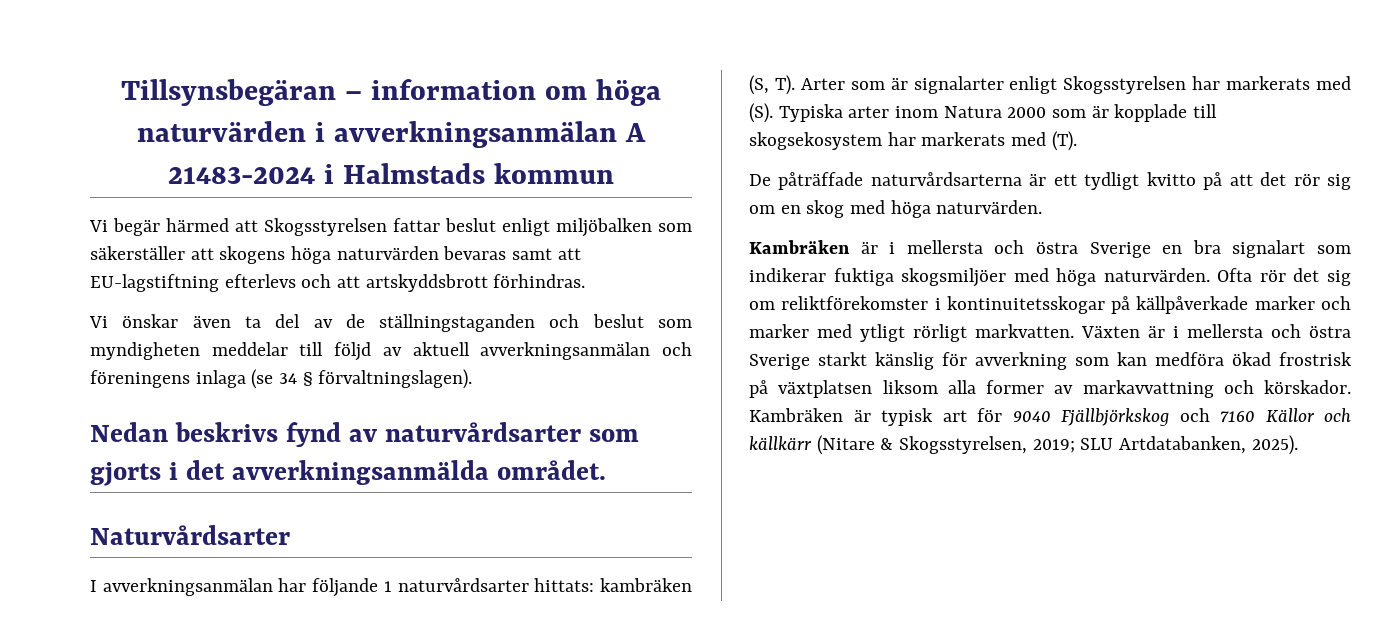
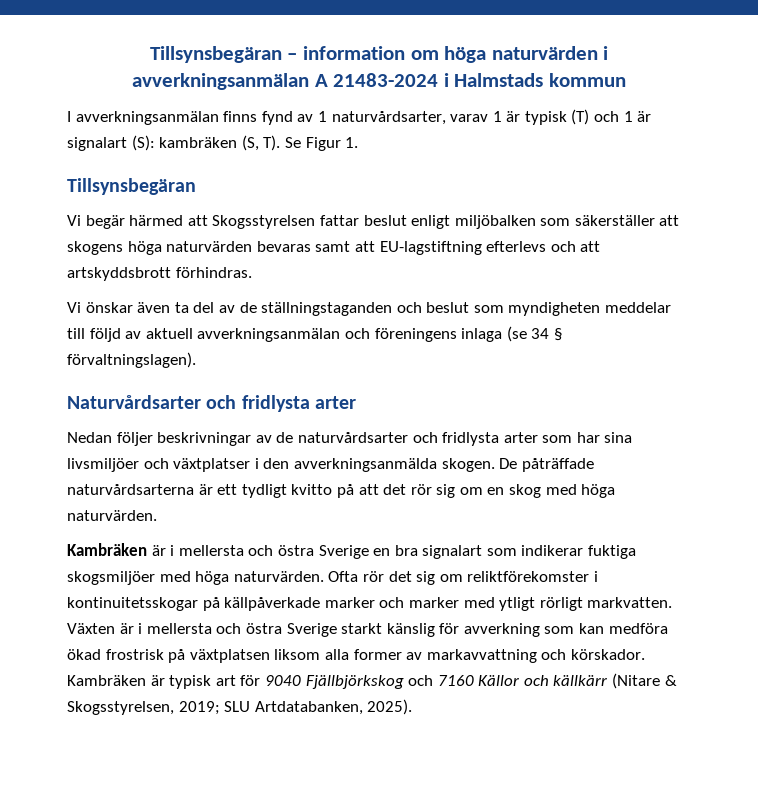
(614, 173) none -> [67,109,652,125] [67,135,359,151] [67,178,196,195] // I avverkningsanmälan finns fynd av 1 naturvårdsarter, varav 1 är typisk (T) och 1 är signalart (S): kambräken (S, T). Se Figur 1. // Tillsynsbegäran
[90,422,639,447] [90,460,606,486] [90,525,290,545] [90,578,692,597] [749,75,1351,95] [749,103,1218,123] [749,131,1077,151] Nedan beskrivs fynd av naturvårdsarter som gjorts i det avverkningsanmälda området. // Naturvårdsarter // I avverkningsanmälan har följande 1 naturvårdsarter hittats: kambräken (S, T). Arter som är signalarter enligt Skogsstyrelsen har markerats med (S). Typiska arter inom Natura 2000 som är kopplade till skogsekosystem har markerats med (T). // -> [67,395,356,412] [67,432,633,446] [67,458,495,472] Naturvårdsarter och fridlysta arter // Nedan följer beskrivningar av de naturvårdsarter och fridlysta arter som har sina livsmiljöer och växtplatser i den avverkningsanmälda skogen.

